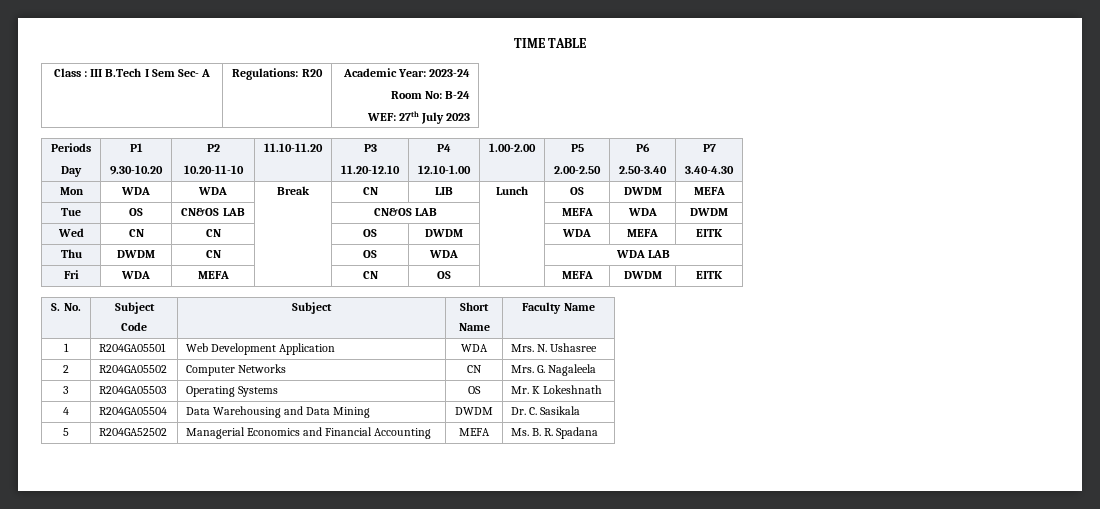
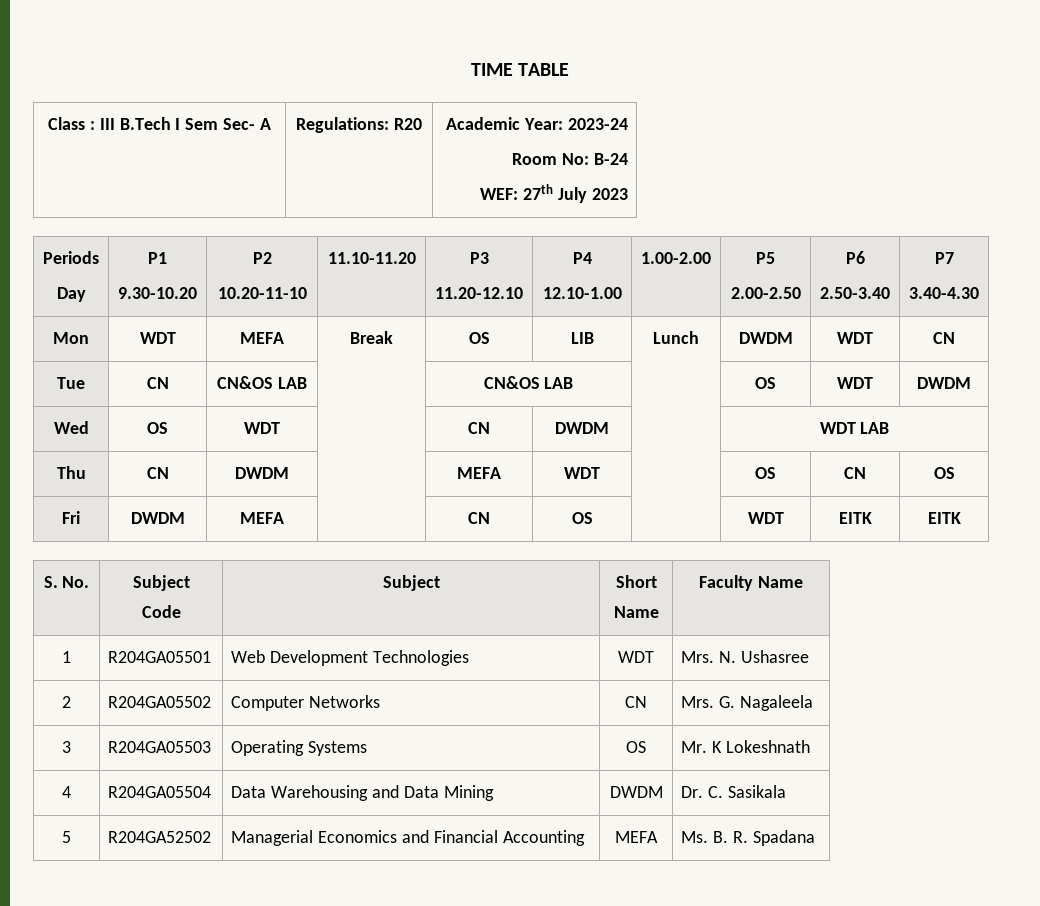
[121,187,150,195] [198,187,227,195] WDA | WDA -> [139,332,176,344] [240,332,284,344] WDT | MEFA
[362,187,378,195] CN -> [468,332,490,344] OS
[570,187,584,195] [623,187,662,195] [693,187,725,195] | OS | DWDM | MEFA -> [738,332,793,344] [837,332,873,344] [933,332,955,344] | DWDM | WDT | CN
[129,208,143,216] OS -> [146,377,169,389] CN
[561,208,593,216] [627,208,657,216] MEFA | WDA -> [755,377,776,389] [837,377,873,389] OS | WDT
[128,229,144,237] [205,229,221,237] [363,229,377,237] [425,229,463,237] [562,229,591,237] [627,229,658,237] [696,229,723,237] [60,249,82,258] [117,250,155,258] [205,250,221,258] [363,250,377,258] [429,250,458,258] [615,250,671,258] | CN | CN | | OS | DWDM | | WDA | MEFA | EITK // Thu | DWDM | CN | | OS | WDA | | WDA LAB -> [147,422,168,434] [244,422,280,434] [468,422,490,434] [555,422,609,434] [819,422,890,434] [56,466,86,479] [146,467,169,479] [235,467,289,479] [457,467,501,479] [564,467,600,479] [755,467,776,479] [844,467,866,479] [933,467,955,479] | OS | WDT | | CN | DWDM | | WDT LAB // Thu | CN | DWDM | | MEFA | WDT | | OS | CN | OS
[121,271,150,279] WDA -> [130,512,185,524] DWDM
[561,271,593,279] [623,271,662,279] MEFA | DWDM -> [747,512,784,524] [838,512,872,524] WDT | EITK
[279,343,336,355] [461,344,488,352] Application | WDA -> [372,650,469,666] [618,651,654,663] Technologies | WDT

